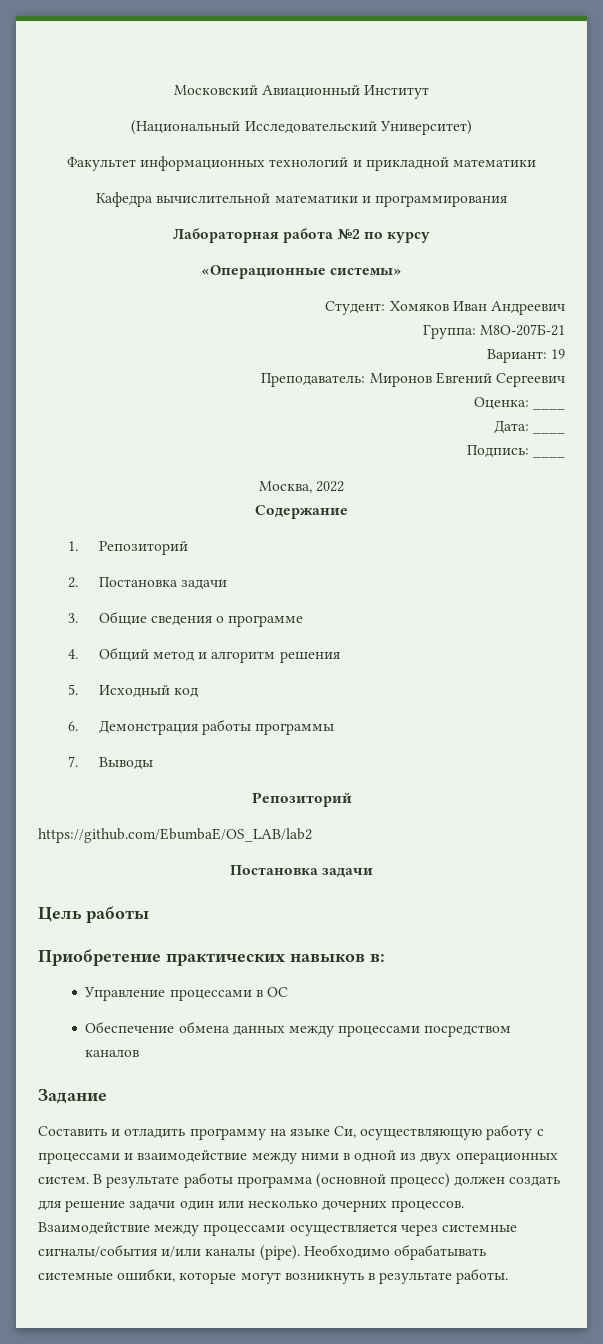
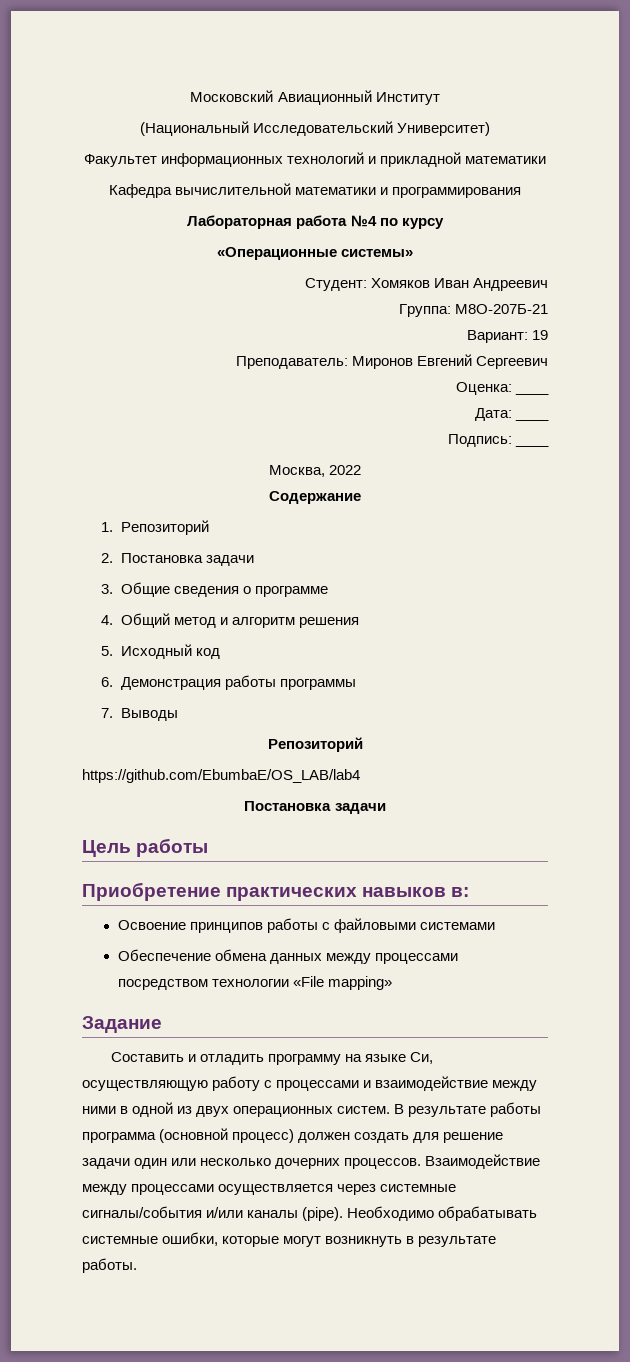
[336,229,360,239] №2 -> [350,215,377,227] №4
[38,828,312,843] https://github.com/EbumbaE/OS_LAB/lab2 -> [82,769,360,783] https://github.com/EbumbaE/OS_LAB/lab4
[84,987,289,1001] Управление процессами в ОС -> [117,918,496,933] Освоение принципов работы с файловыми системами
[85,1050,140,1057] каналов -> [211,976,392,990] технологии «File mapping»

